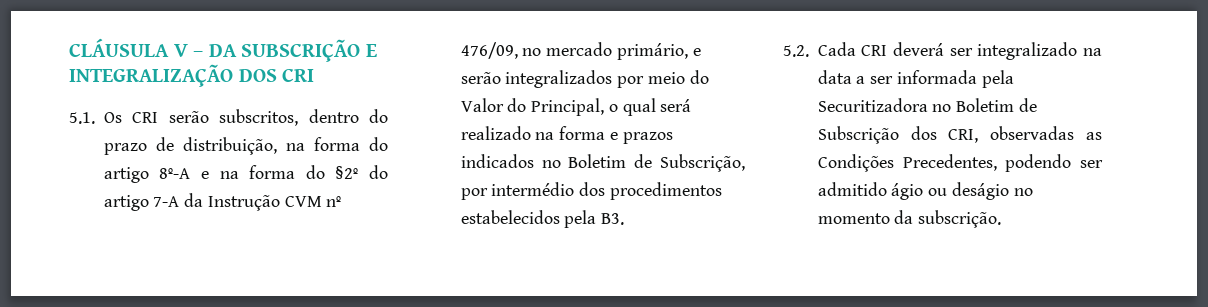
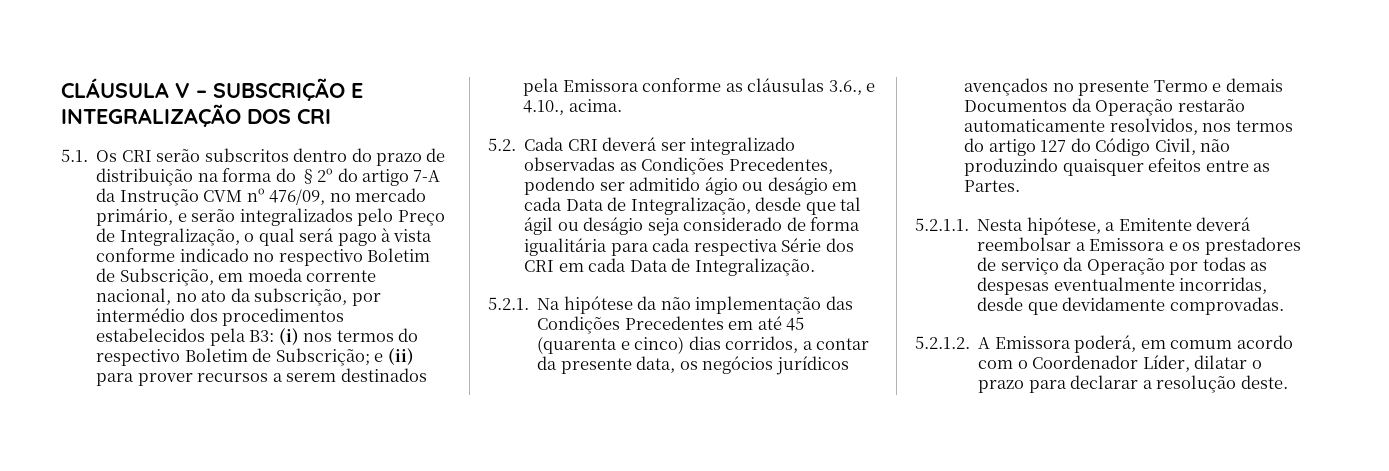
[208,44,237,57] DA -> (207, 94) none
[219,109,299,126] subscritos, -> [204,148,289,162] subscritos
[182,137,389,155] [103,167,209,183] distribuição, na forma do artigo 8º-A e -> [96,168,194,186] distribuição
[617,70,709,88] [460,98,692,116] [460,126,673,144] [460,154,745,172] por meio do Valor do Principal, o qual será realizado na forma e prazos indicados no Boletim de Subscrição, -> [357,208,445,226] [96,228,433,246] [96,248,431,266] [96,268,377,286] [96,288,348,306] pelo Preço de Integralização, o qual será pago à vista conforme indicado no respectivo Boletim de Subscrição, em moeda corrente nacional, no ato da subscrição,
[601,213,625,225] B3. -> [249,328,418,345] [96,348,414,366] [96,368,427,386] [523,78,875,96] [523,99,622,115] B3: (i) nos termos do respectivo Boletim de Subscrição; e (ii) para prover recursos a serem destinados pela Emissora conforme as cláusulas 3.6., e 4.10., acima.
[1083,48,1102,56] [817,70,1014,88] [817,98,1037,112] [817,126,979,144] na data a ser informada pela Securitizadora no Boletim de Subscrição dos CRI, -> (796, 146) none
[1013,188,1033,196] [817,210,1002,228] no momento da subscrição. -> [831,182,857,191] [524,197,861,215] [524,217,860,236] [524,238,854,256] [524,258,815,276] [488,296,853,314] [537,316,805,334] [537,336,869,354] [537,356,849,375] [964,78,1283,96] [964,98,1245,116] [964,118,1293,135] [964,138,1230,156] [964,158,1271,176] [964,180,1021,192] [915,217,1252,235] [977,237,1301,255] [977,257,1267,275] [977,277,1268,295] [977,297,1284,315] [915,335,1293,353] [978,355,1262,372] [978,375,1288,393] em cada Data de Integralização, desde que tal ágil ou deságio seja considerado de forma igualitária para cada respectiva Série dos CRI em cada Data de Integralização. // 5.2.1. Na hipótese da não implementação das Condições Precedentes em até 45 (quarenta e cinco) dias corridos, a contar da presente data, os negócios jurídicos avençados no presente Termo e demais Documentos da Operação restarão automaticamente resolvidos, nos termos do artigo 127 do Código Civil, não produzindo quaisquer efeitos entre as Partes. // 5.2.1.1. Nesta hipótese, a Emitente deverá reembolsar a Emissora e os prestadores de serviço da Operação por todas as despesas eventualmente incorridas, desde que devidamente comprovadas. // 5.2.1.2. A Emissora poderá, em comum acordo com o Coordenador Líder, dilatar o prazo para declarar a resolução deste.

